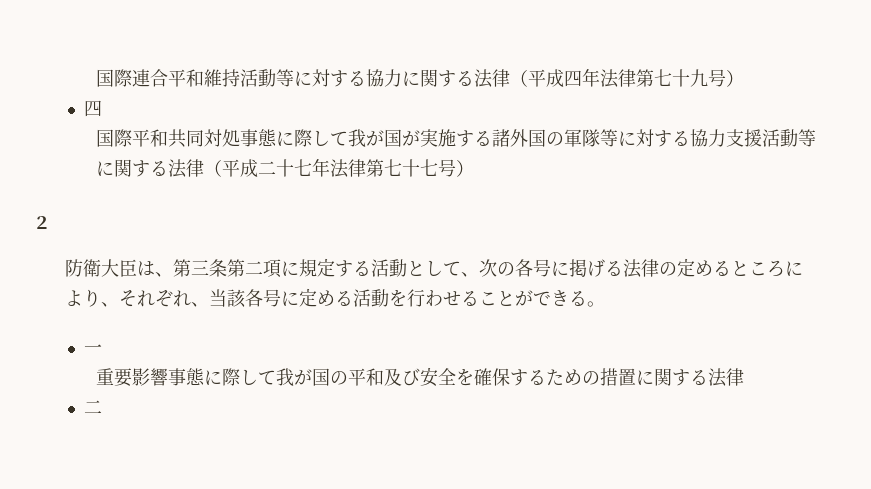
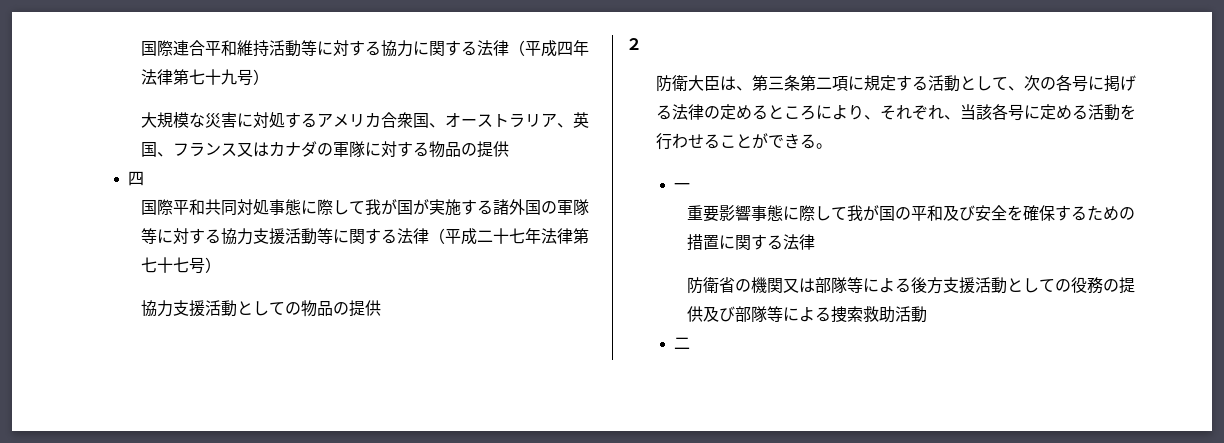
(745, 78) none -> [140,112,589,128] [140,141,509,158] // 大規模な災害に対処するアメリカ合衆国、オーストラリア、英国、フランス又はカナダの軍隊に対する物品の提供
(475, 168) none -> [140,300,381,317] // 協力支援活動としての物品の提供
(745, 377) none -> [686,277,1135,294] [686,306,927,323] // 防衛省の機関又は部隊等による後方支援活動としての役務の提供及び部隊等による捜索救助活動

